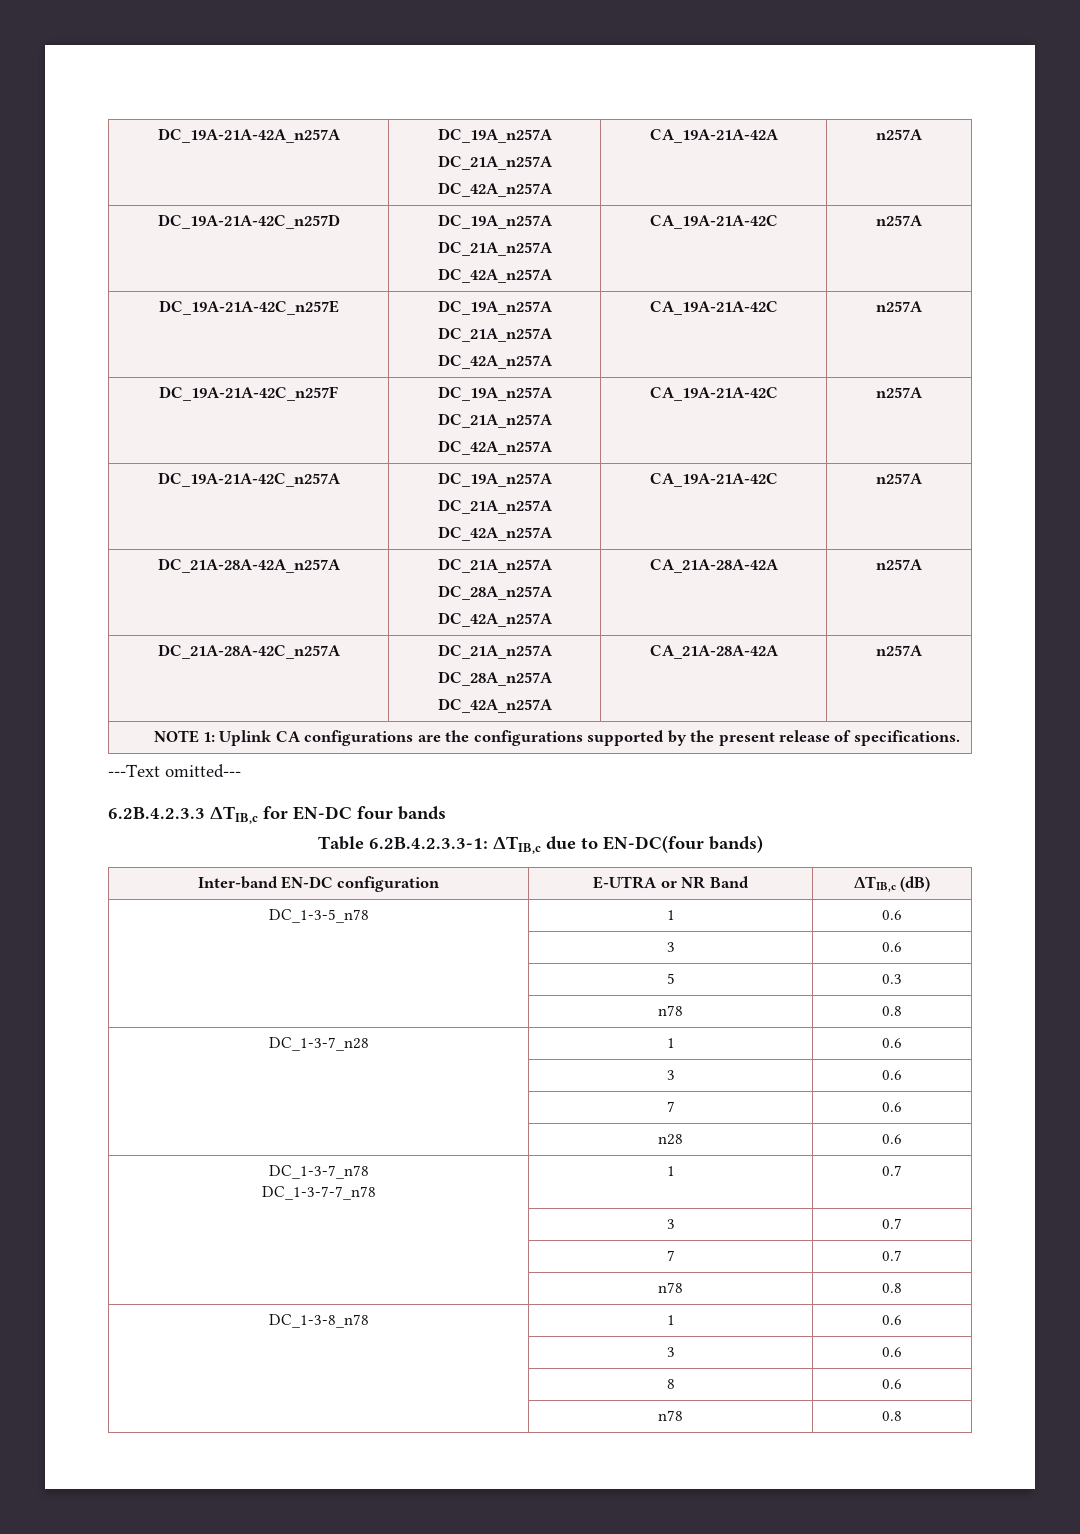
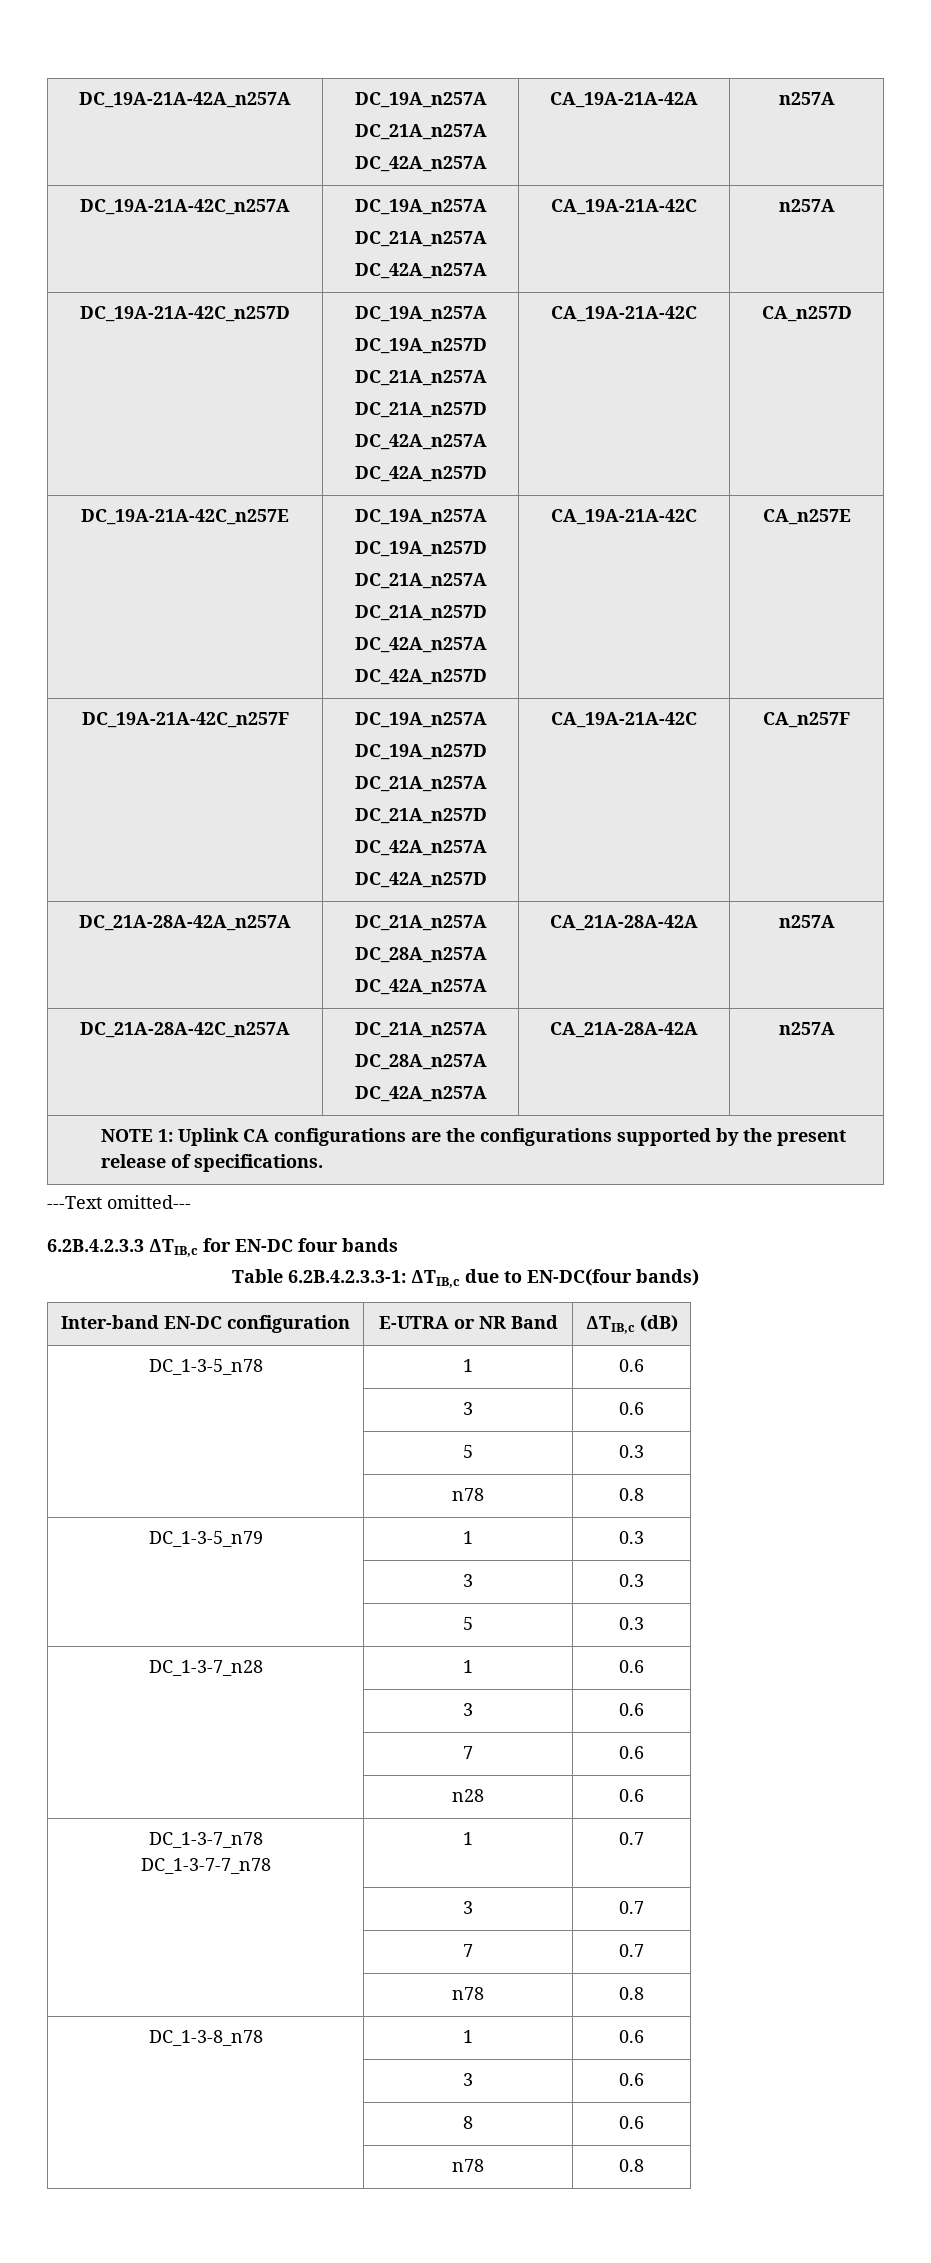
[157,214,340,229] [437,214,553,229] [437,241,553,256] [437,268,553,283] [649,215,778,229] [876,215,923,226] [158,300,339,315] [437,300,553,315] [437,327,553,342] [437,354,553,369] [649,301,778,315] [876,301,923,312] [159,386,338,401] [437,386,553,401] [437,413,553,428] [437,440,553,455] [649,387,778,401] [876,387,923,398] // DC_19A-21A-42C_n257D | DC_19A_n257A // DC_21A_n257A // DC_42A_n257A | CA_19A-21A-42C | n257A // DC_19A-21A-42C_n257E | DC_19A_n257A // DC_21A_n257A // DC_42A_n257A | CA_19A-21A-42C | n257A // DC_19A-21A-42C_n257F | DC_19A_n257A // DC_21A_n257A // DC_42A_n257A | CA_19A-21A-42C | n257A -> (835, 98) none
(923, 478) none -> [80,306,290,322] [354,306,487,322] [354,338,487,354] [354,370,487,386] [354,402,487,418] [354,434,487,450] [354,466,487,482] [551,306,697,322] [761,306,852,322] [81,509,289,525] [354,509,487,525] [354,541,487,557] [354,573,487,589] [354,605,487,621] [354,637,487,653] [354,669,487,685] [551,509,697,525] [762,509,851,525] [81,712,289,728] [354,712,487,728] [354,744,487,760] [354,776,487,792] [354,808,487,824] [354,840,487,856] [354,872,487,888] [551,712,697,728] [763,712,850,728] // DC_19A-21A-42C_n257D | DC_19A_n257A // DC_19A_n257D // DC_21A_n257A // DC_21A_n257D // DC_42A_n257A // DC_42A_n257D | CA_19A-21A-42C | CA_n257D // DC_19A-21A-42C_n257E | DC_19A_n257A // DC_19A_n257D // DC_21A_n257A // DC_21A_n257D // DC_42A_n257A // DC_42A_n257D | CA_19A-21A-42C | CA_n257E // DC_19A-21A-42C_n257F | DC_19A_n257A // DC_19A_n257D // DC_21A_n257A // DC_21A_n257D // DC_42A_n257A // DC_42A_n257D | CA_19A-21A-42C | CA_n257F
(902, 1011) none -> [148,1531,263,1547] [463,1531,473,1544] [619,1531,644,1544] [463,1574,473,1587] [619,1574,644,1587] [463,1617,473,1630] [619,1617,644,1630] // DC_1-3-5_n79 | 1 | 0.3 // | 3 | 0.3 // | 5 | 0.3

